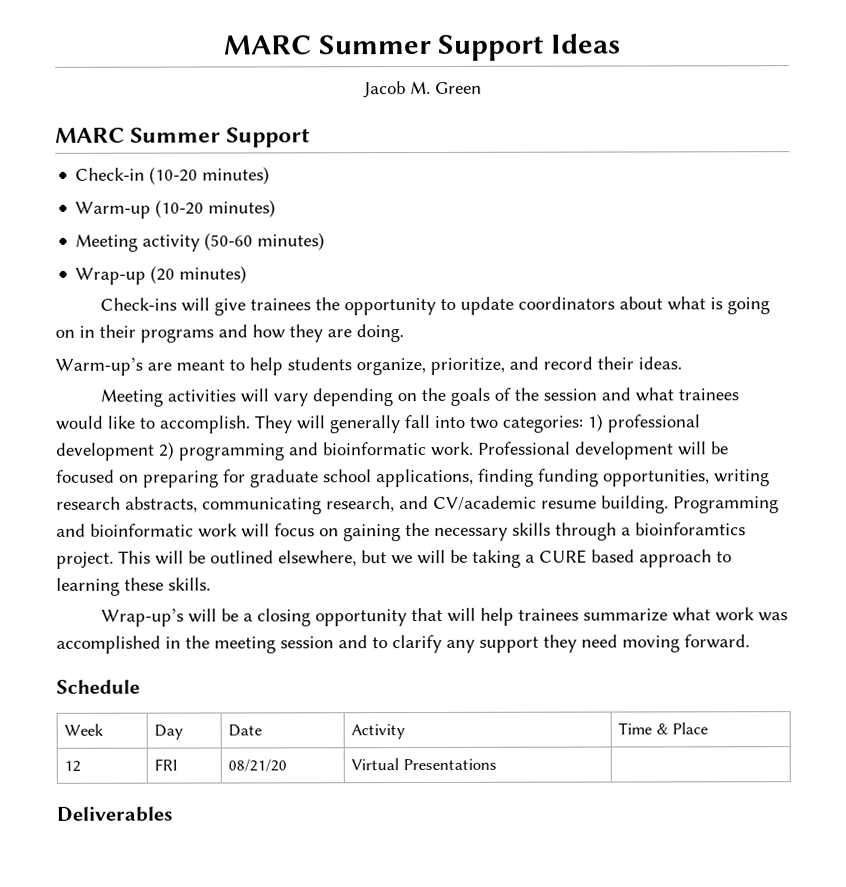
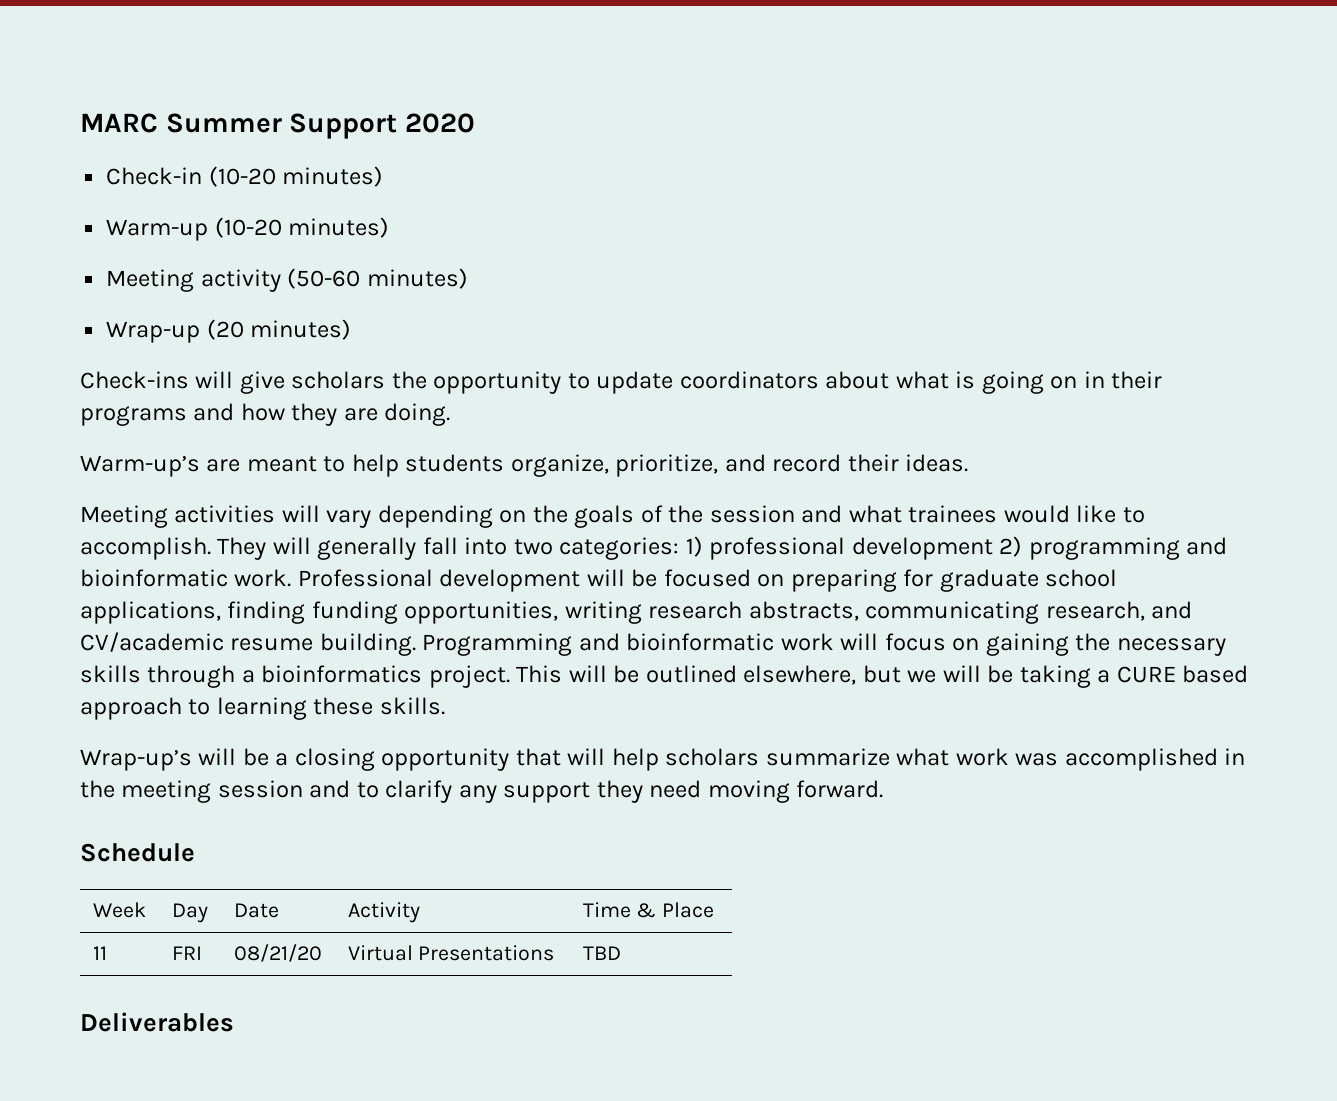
[223,33,622,61] [362,80,482,99] [55,127,311,148] MARC Summer Support Ideas // Jacob M. Green // MARC Summer Support -> [80,113,475,139] MARC Summer Support 2020
[250,298,312,311] trainees -> [291,371,386,389] scholars
[635,522,746,536] bioinforamtics -> [261,665,423,683] bioinformatics
[518,608,580,621] trainees -> [665,748,760,766] scholars
[64,760,82,772] 12 -> [92,946,107,960] 11
(497, 764) none -> [582,946,621,960] TBD

